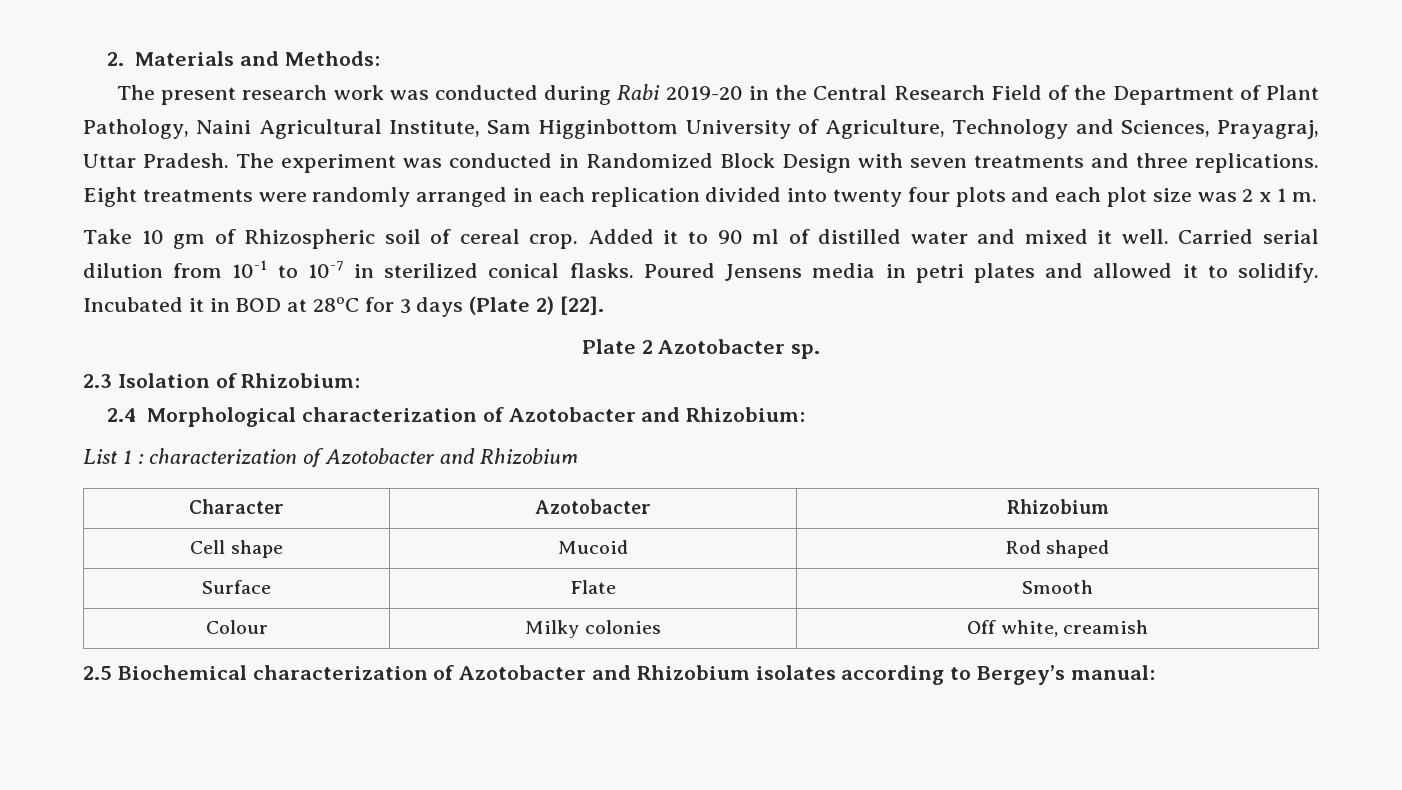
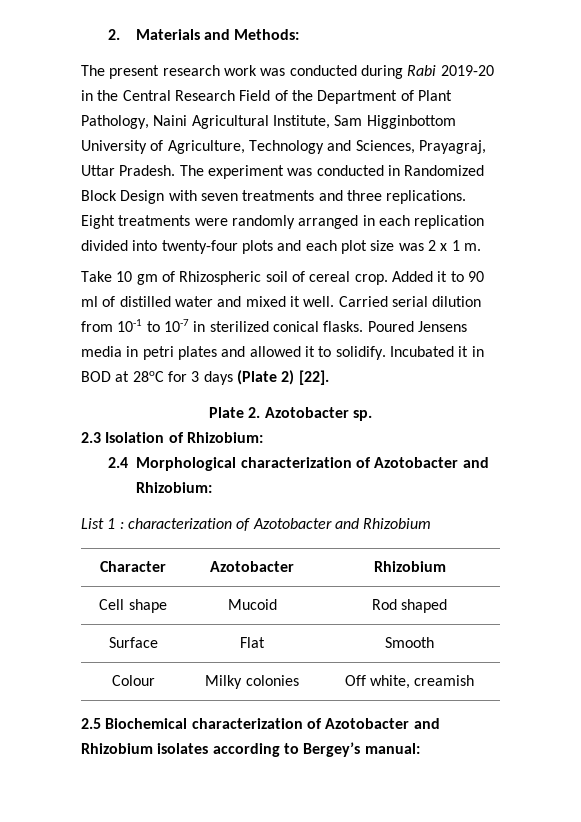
[833,187,950,207] twenty four -> [161,240,238,254] twenty-four
[641,340,653,354] 2 -> [248,407,261,418] 2.
[570,580,616,594] Flate -> [240,637,265,648] Flat

